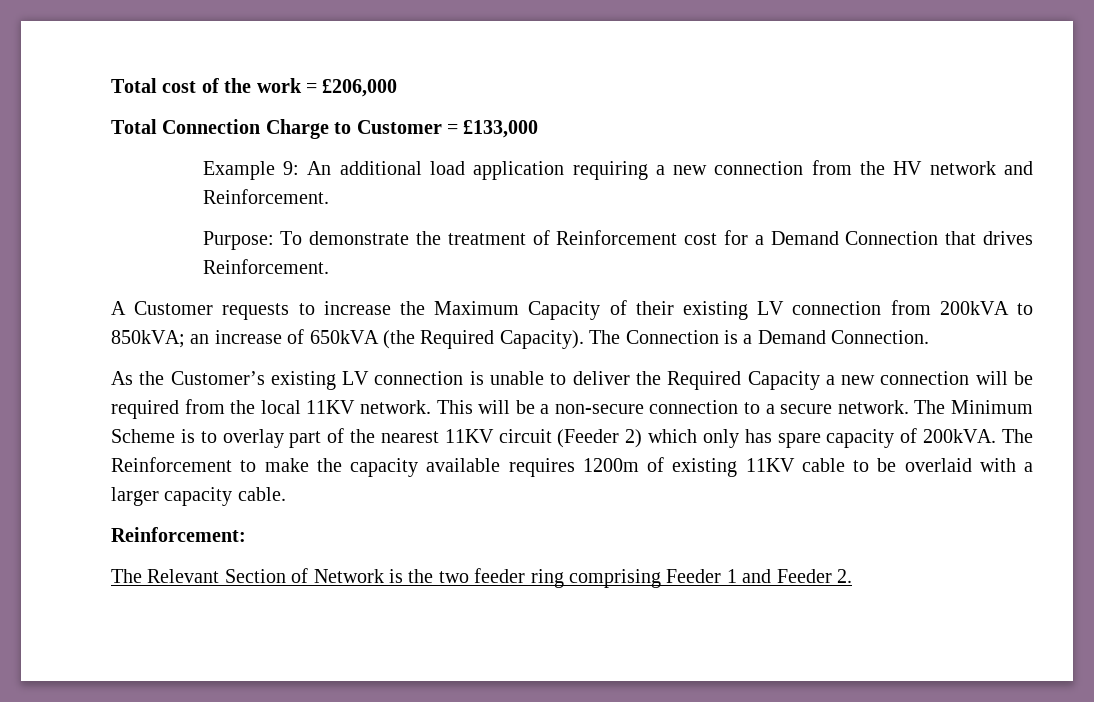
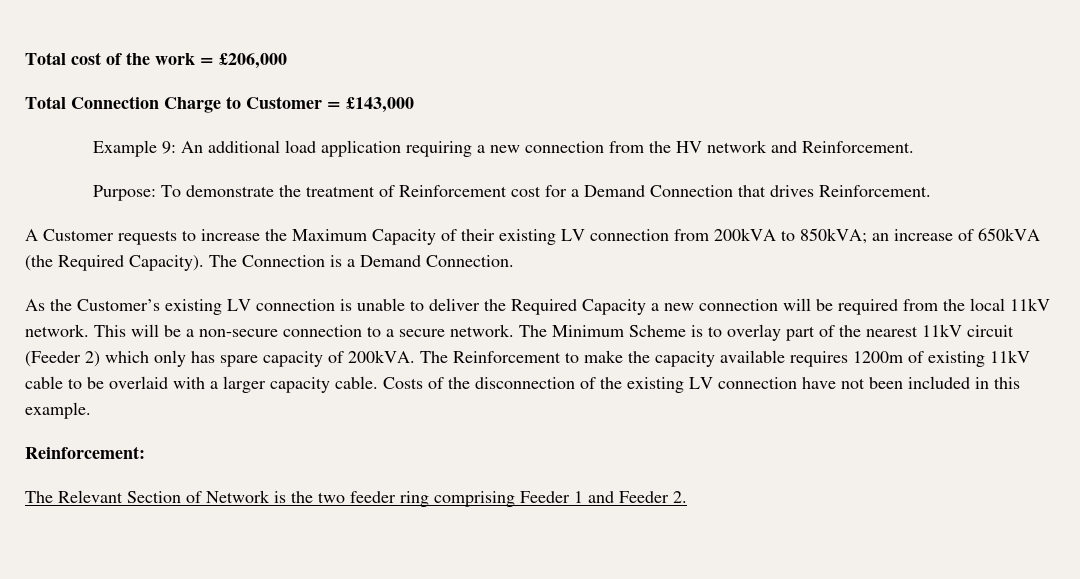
[463,120,539,138] £133,000 -> [346,97,414,113] £143,000
[306,400,356,414] 11KV -> [1010,298,1050,311] 11kV
[444,429,494,443] 11KV -> [922,324,962,337] 11kV
[745,458,795,472] 11KV -> [990,350,1030,363] 11kV
(286, 494) none -> [383,376,1020,393] [25,402,91,419] Costs of the disconnection of the existing LV connection have not been included in this example.

